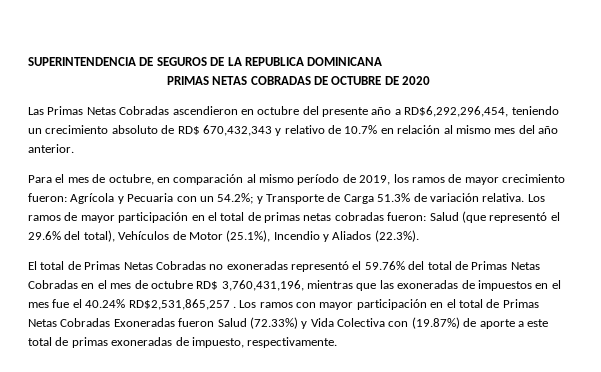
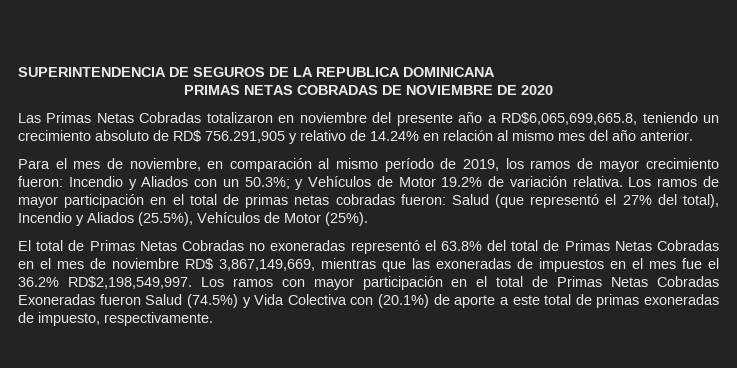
[331,76,382,85] OCTUBRE -> [406,85,493,95] NOVIEMBRE
[172,106,300,115] ascendieron en octubre -> [206,112,367,123] totalizaron en noviembre
[404,106,509,117] RD$6,292,296,454, -> [501,112,638,125] RD$6,065,699,665.8,
[202,125,272,136] 670,432,343 -> [205,131,285,143] 756.291,905
[344,125,378,134] 10.7% -> [370,131,419,141] 14.24%
[108,174,154,185] octubre, -> [129,158,201,171] noviembre,
[70,193,411,204] Agrícola y Pecuaria con un 54.2%; y Transporte de Carga 51.3% -> [68,176,483,190] Incendio y Aliados con un 50.3%; y Vehículos de Motor 19.2%
[28,231,61,240] 29.6% -> [622,195,652,205] 27%
[118,230,419,242] Vehículos de Motor (25.1%), Incendio y Aliados (22.3%). -> [18,212,368,226] Incendio y Aliados (25.5%), Vehículos de Motor (25%).
[364,261,405,270] 59.76% -> [440,241,482,251] 63.8%
[150,280,304,291] octubre RD$ 3,760,431,196, -> [112,258,315,271] noviembre RD$ 3,867,149,669,
[85,299,236,310] 40.24% RD$2,531,865,257 . -> [18,276,192,289] 36.2% RD$2,198,549,997.
[249,317,298,329] (72.33%) -> [186,294,238,308] (74.5%)
[411,317,460,329] (19.87%) -> [378,294,429,308] (20.1%)

